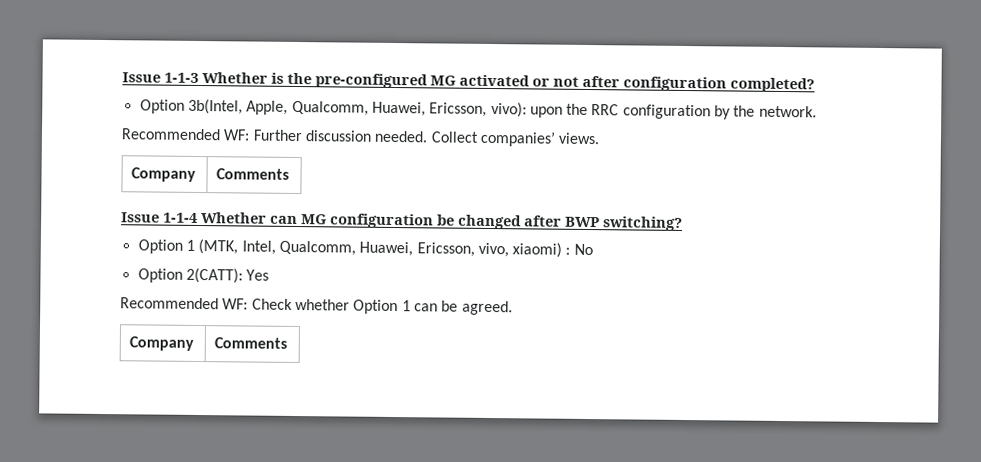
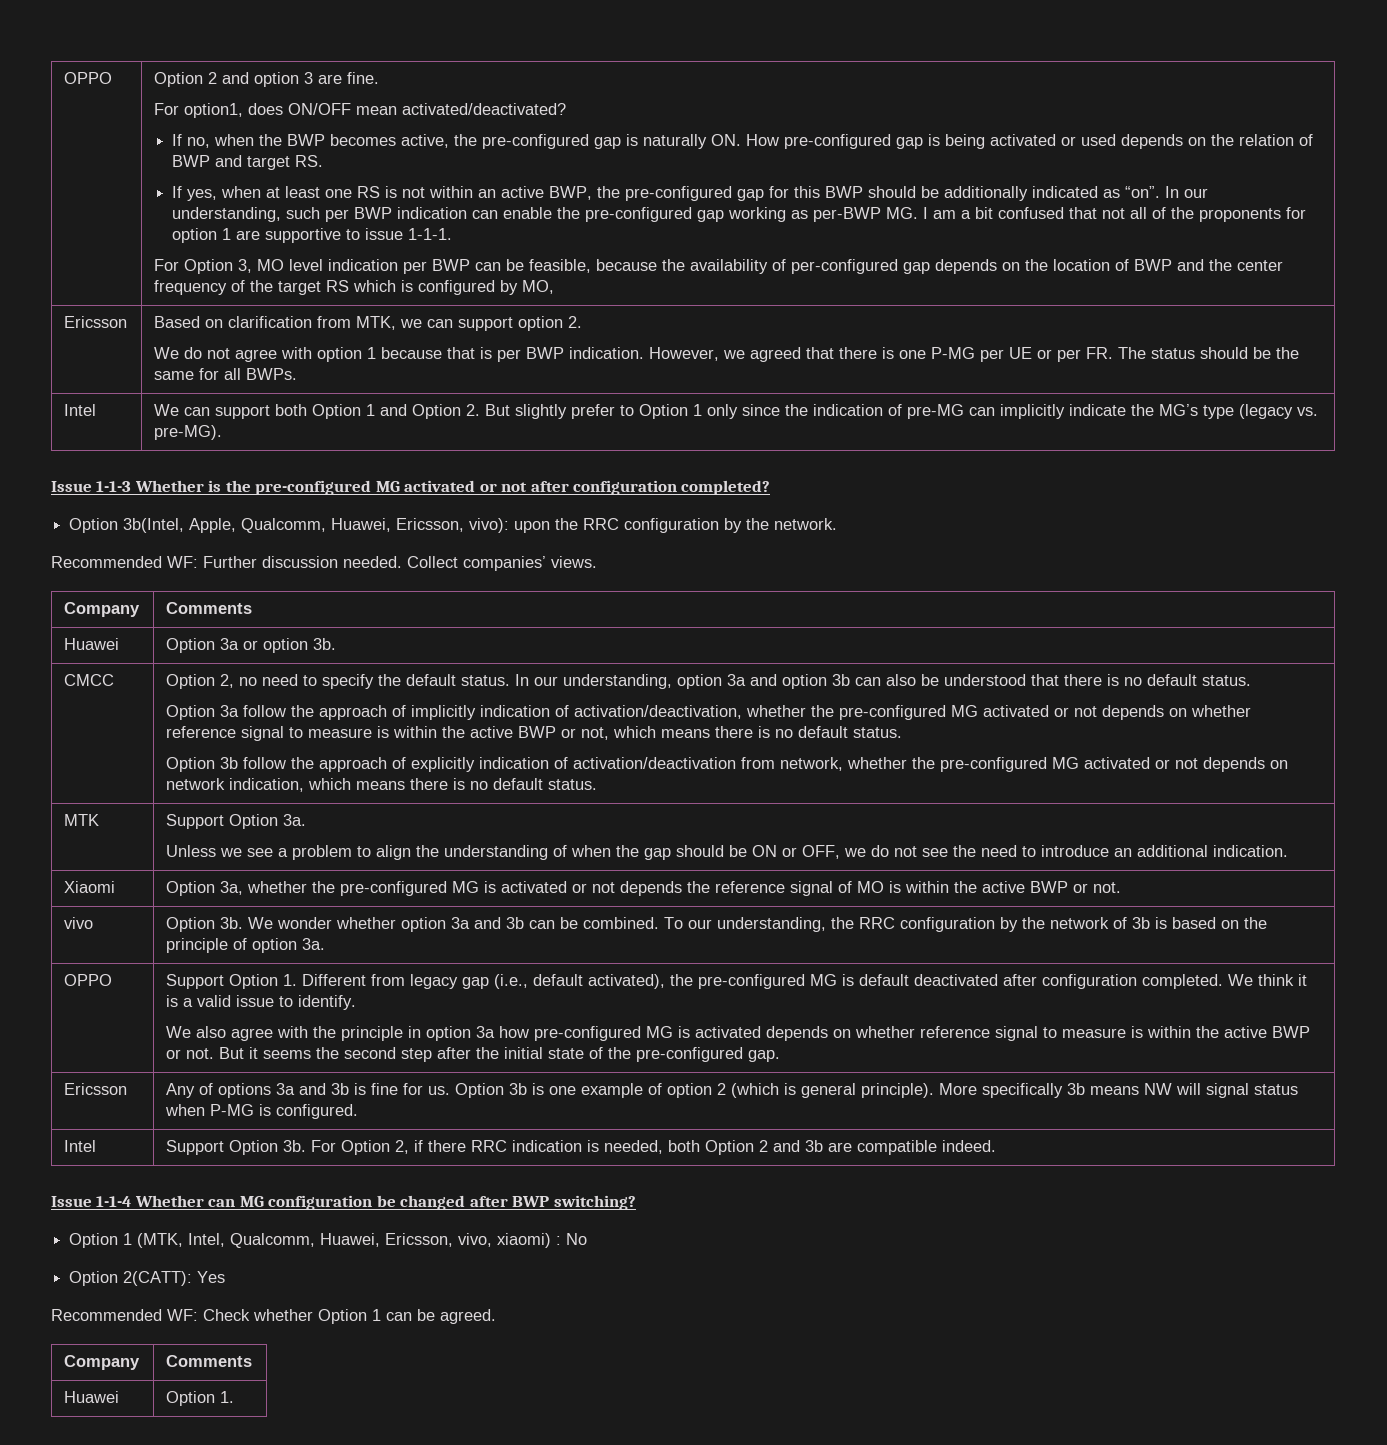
(122, 77) none -> [64,72,113,84] [154,72,380,87] [154,103,567,118] [172,134,1314,149] [172,155,324,170] [172,186,1209,201] [172,207,1307,222] [172,228,453,243] [154,259,1284,274] [154,280,555,295] [64,316,128,328] [154,316,583,331] [154,347,1300,362] [154,368,298,380] [64,404,97,416] [154,404,1319,419] [154,425,223,440] OPPO | Option 2 and option 3 are fine. // For option1, does ON/OFF mean activated/deactivated? // If no, when the BWP becomes active, the pre-configured gap is naturally ON. How pre-configured gap is being activated or used depends on the relation of BWP and target RS. // If yes, when at least one RS is not within an active BWP, the pre-configured gap for this BWP should be additionally indicated as “on”. In our understanding, such per BWP indication can enable the pre-configured gap working as per-BWP MG. I am a bit confused that not all of the proponents for option 1 are supportive to issue 1-1-1. // For Option 3, MO level indication per BWP can be feasible, because the availability of per-configured gap depends on the location of BWP and the center frequency of the target RS which is configured by MO, // Ericsson | Based on clarification from MTK, we can support option 2. // We do not agree with option 1 because that is per BWP indication. However, we agreed that there is one P-MG per UE or per FR. The status should be the same for all BWPs. // Intel | We can support both Option 1 and Option 2. But slightly prefer to Option 1 only since the indication of pre-MG can implicitly indicate the MG’s type (legacy vs. pre-MG). //
(290, 174) none -> [64,638,120,650] [166,638,337,653] [64,674,115,686] [166,674,1252,689] [166,705,1252,720] [166,726,903,741] [166,757,1289,772] [166,778,598,792] [64,814,100,826] [166,814,307,829] [166,845,1289,860] [64,881,116,893] [166,881,1122,896] [64,917,94,929] [166,917,1268,932] [166,938,326,953] [64,974,113,986] [166,974,1308,989] [166,995,357,1010] [166,1026,1311,1041] [166,1047,781,1062] [64,1083,128,1095] [166,1083,1299,1098] [165,1104,359,1119] [64,1140,97,1152] [166,1140,997,1155] // Huawei | Option 3a or option 3b. // CMCC | Option 2, no need to specify the default status. In our understanding, option 3a and option 3b can also be understood that there is no default status. // Option 3a follow the approach of implicitly indication of activation/deactivation, whether the pre-configured MG activated or not depends on whether reference signal to measure is within the active BWP or not, which means there is no default status. // Option 3b follow the approach of explicitly indication of activation/deactivation from network, whether the pre-configured MG activated or not depends on network indication, which means there is no default status. // MTK | Support Option 3a. // Unless we see a problem to align the understanding of when the gap should be ON or OFF, we do not see the need to introduce an additional indication. // Xiaomi | Option 3a, whether the pre-configured MG is activated or not depends the reference signal of MO is within the active BWP or not. // vivo | Option 3b. We wonder whether option 3a and 3b can be combined. To our understanding, the RRC configuration by the network of 3b is based on the principle of option 3a. // OPPO | Support Option 1. Different from legacy gap (i.e., default activated), the pre-configured MG is default deactivated after configuration completed. We think it is a valid issue to identify. // We also agree with the principle in option 3a how pre-configured MG is activated depends on whether reference signal to measure is within the active BWP or not. But it seems the second step after the initial state of the pre-configured gap. // Ericsson | Any of options 3a and 3b is fine for us. Option 3b is one example of option 2 (which is general principle). More specifically 3b means NW will signal status when P-MG is configured. // Intel | Support Option 3b. For Option 2, if there RRC indication is needed, both Option 2 and 3b are compatible indeed.
(288, 343) none -> [64,1391,120,1403] [166,1391,235,1406] // Huawei | Option 1.

